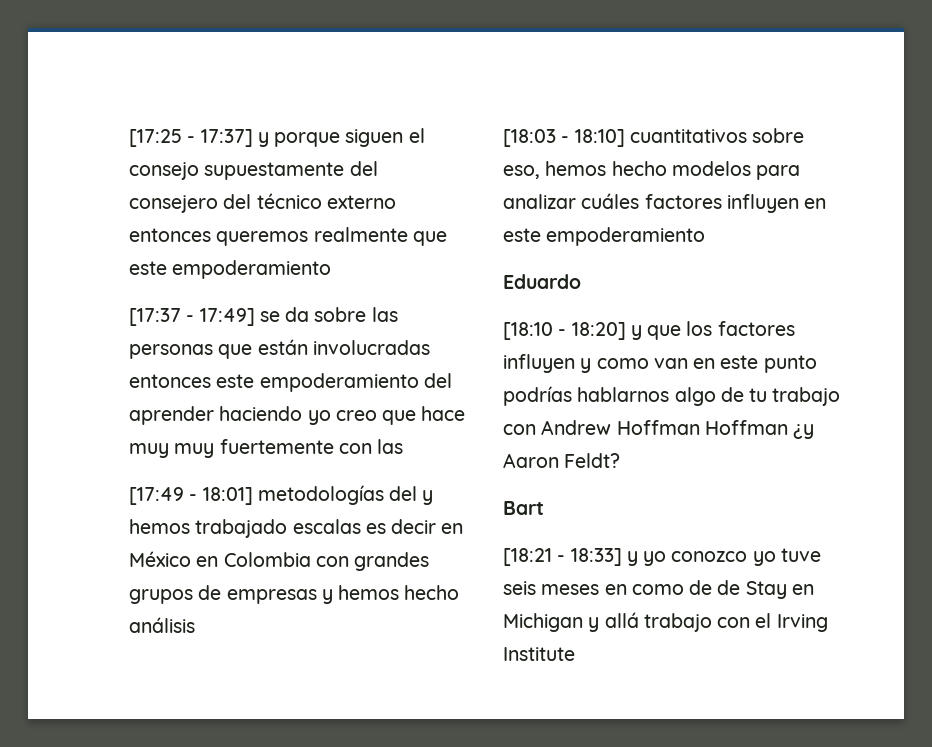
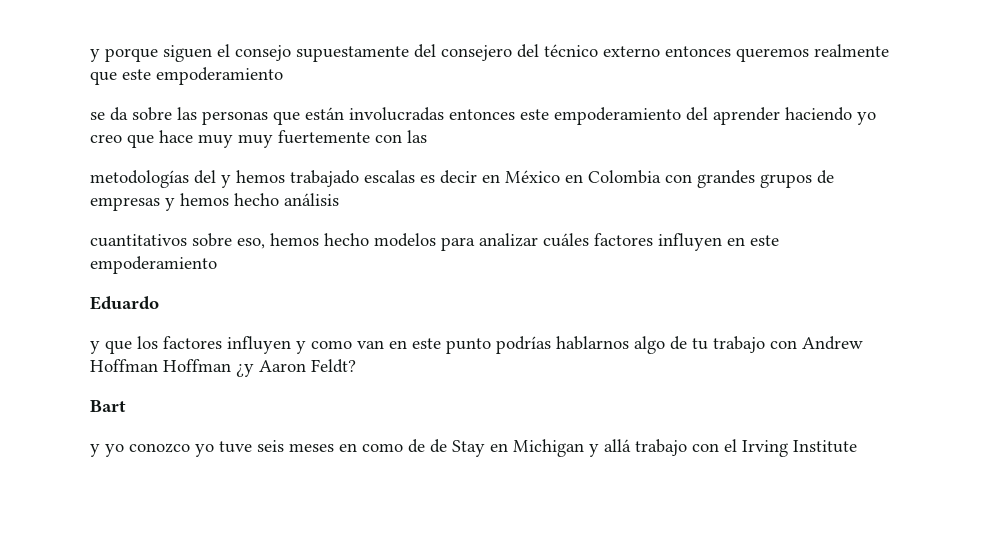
[129,129,253,147] [17:25 - 17:37] -> (90, 55) none
[129,308,255,326] [17:37 - 17:49] -> (283, 76) none
[129,487,253,505] [17:49 - 18:01] -> (427, 136) none
[503,129,625,147] [18:03 - 18:10] -> (339, 199) none
[503,322,626,340] [18:10 - 18:20] -> (159, 303) none
[503,548,622,566] [18:21 - 18:33] -> (126, 406) none

